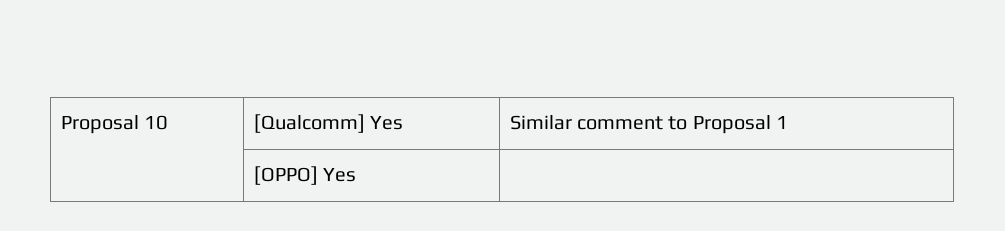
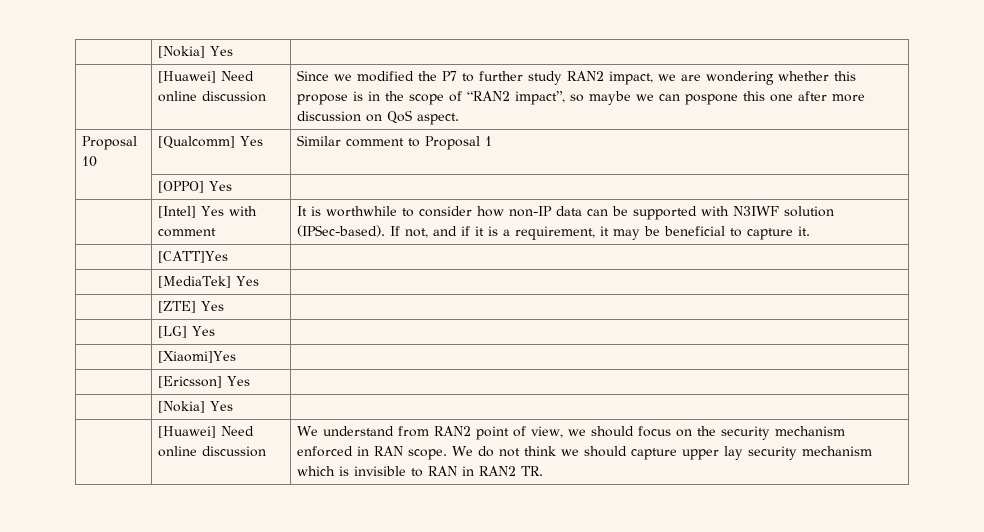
(60, 124) none -> [157,46,233,58] [157,71,254,83] [157,91,266,102] [296,70,856,85] [296,91,865,105] [296,110,459,125] | [Nokia] Yes | // | [Huawei] Need online discussion | Since we modified the P7 to further study RAN2 impact, we are wondering whether this propose is in the scope of “RAN2 impact”, so maybe we can pospone this one after more discussion on QoS aspect. //
(356, 175) none -> [157,206,257,218] [157,228,216,237] [296,206,834,220] [296,225,810,240] [157,251,228,263] [157,276,259,288] [157,301,224,313] [157,326,215,338] [157,351,236,363] [157,376,250,388] [157,401,233,413] [157,426,254,438] [157,446,266,457] [296,426,845,440] [296,446,872,460] [296,466,543,477] // | [Intel] Yes with comment | It is worthwhile to consider how non-IP data can be supported with N3IWF solution (IPSec-based). If not, and if it is a requirement, it may be beneficial to capture it. // | [CATT]Yes | // | [MediaTek] Yes | // | [ZTE] Yes | // | [LG] Yes | // | [Xiaomi]Yes | // | [Ericsson] Yes | // | [Nokia] Yes | // | [Huawei] Need online discussion | We understand from RAN2 point of view, we should focus on the security mechanism enforced in RAN scope. We do not think we should capture upper lay security mechanism which is invisible to RAN in RAN2 TR.

